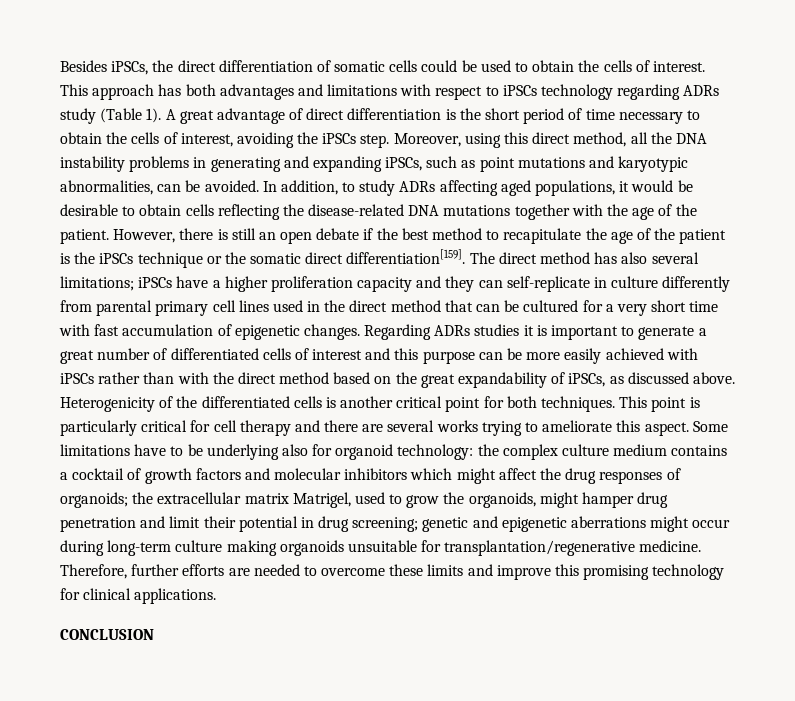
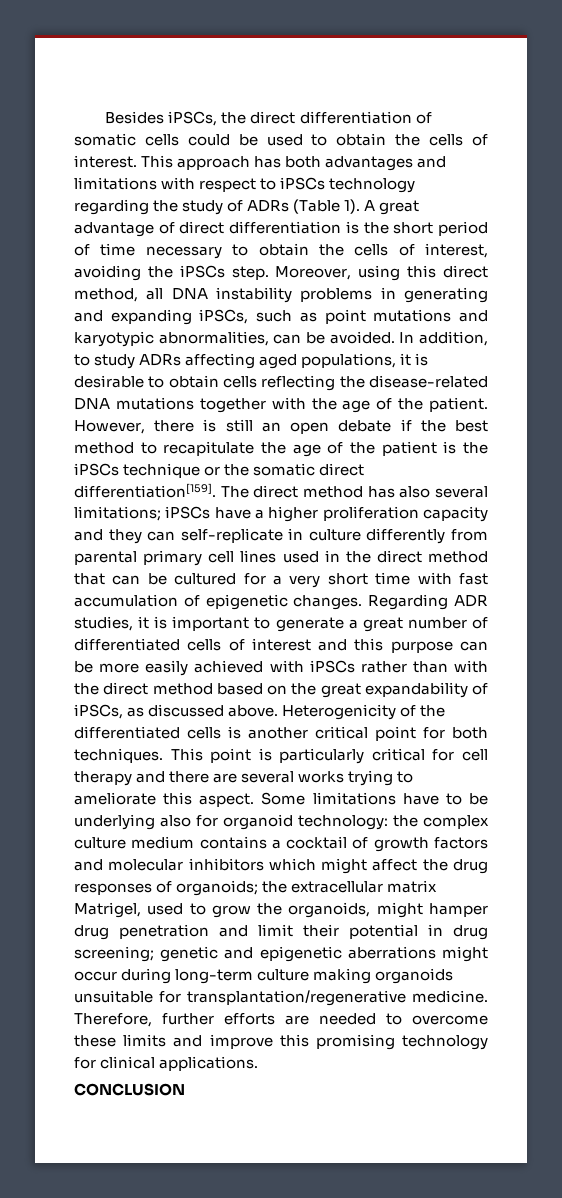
[683,85,720,96] [60,108,96,124] ADRs study -> [153,200,290,215] the study of ADRs
[650,132,672,144] the -> (164, 294) none
[631,180,693,192] would be -> [415,353,429,366] is
[434,324,520,336] ADRs studies -> [454,595,488,607] [74,616,133,631] ADR studies,

